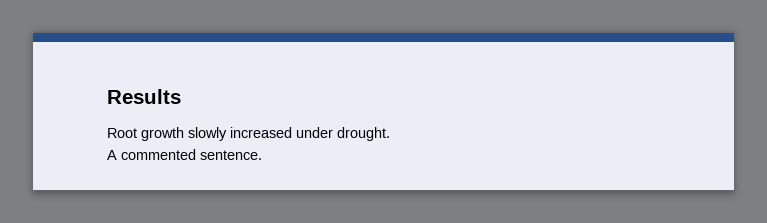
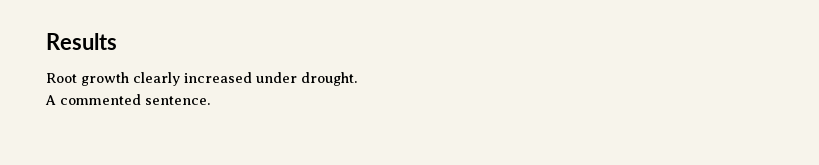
[188,127,227,141] slowly -> [133,72,180,86] clearly

